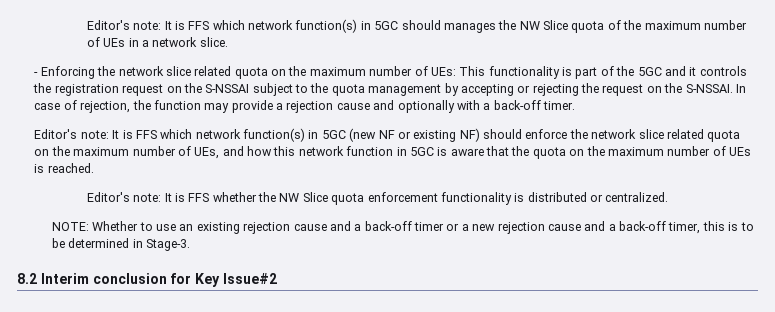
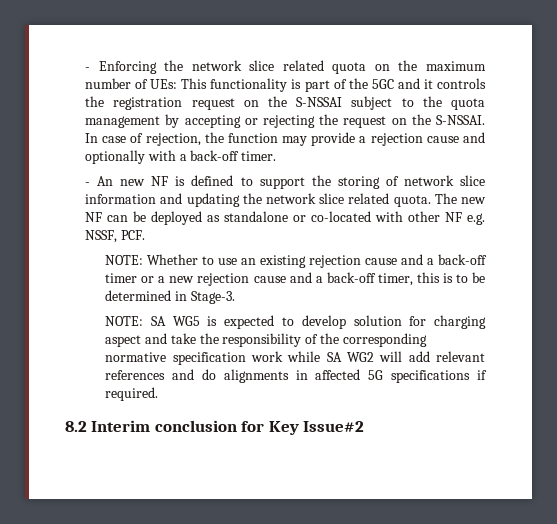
[86,19,747,33] [86,37,228,47] Editor's note: It is FFS which network function(s) in 5GC should manages the NW Slice quota of the maximum number of UEs in a network slice. // -> (85, 69) none
[34,128,741,142] [34,146,752,159] [34,163,94,173] [86,192,669,205] Editor's note: It is FFS which network function(s) in 5GC (new NF or existing NF) should enforce the network slice related quota on the maximum number of UEs, and how this network function in 5GC is aware that the quota on the maximum number of UEs is reached. // Editor's note: It is FFS whether the NW Slice quota enforcement functionality is distributed or centralized. -> [85,175,486,189] [85,193,486,207] [85,211,485,225] [85,230,145,243] - An new NF is defined to support the storing of network slice information and updating the network slice related quota. The new NF can be deployed as standalone or co-located with other NF e.g. NSSF, PCF.
(191, 245) none -> [105,315,487,329] [105,333,427,347] [105,351,485,365] [105,369,487,383] [105,387,159,401] // NOTE: SA WG5 is expected to develop solution for charging aspect and take the responsibility of the corresponding normative specification work while SA WG2 will add relevant references and do alignments in affected 5G specifications if required.

